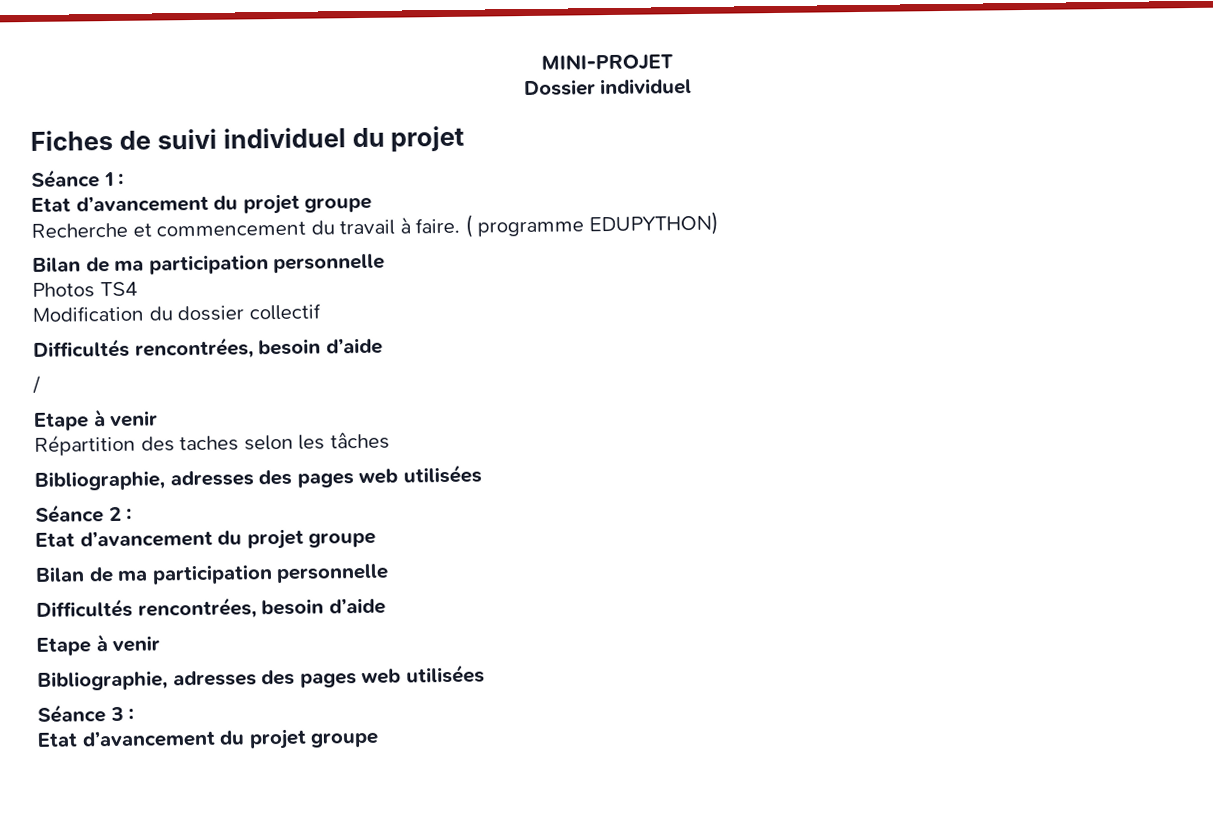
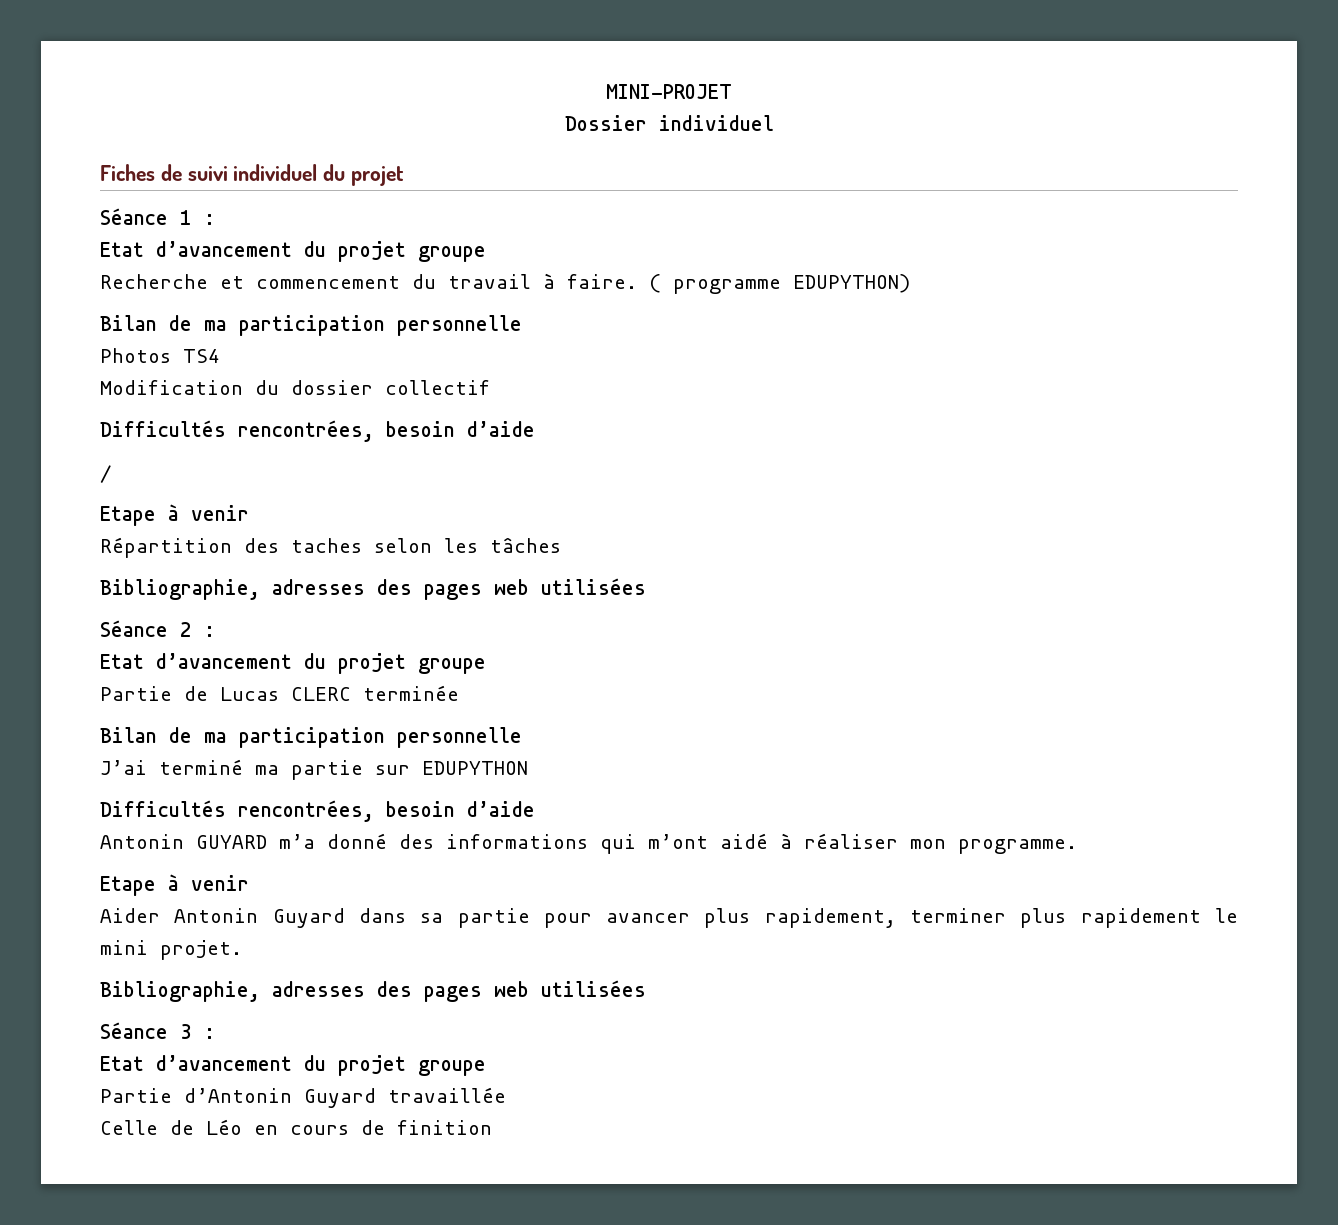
[35,563,390,585] [36,597,386,620] [36,634,161,656] // Bilan de ma participation personnelle // Difficultés rencontrées, besoin d’aide // Etape à venir -> [100,685,459,701] [100,727,522,748] [100,759,528,780] [100,800,535,822] [100,833,1077,854] [100,874,249,896] [100,908,1238,928] [100,940,242,960] // Partie de Lucas CLERC terminée // Bilan de ma participation personnelle // J’ai terminé ma partie sur EDUPYTHON // Difficultés rencontrées, besoin d’aide // Antonin GUYARD m’a donné des informations qui m’ont aidé à réaliser mon programme. // Etape à venir // Aider Antonin Guyard dans sa partie pour avancer plus rapidement, terminer plus rapidement le mini projet.
(380, 739) none -> [100,1087,506,1108] [100,1119,492,1135] // Partie d’Antonin Guyard travaillée // Celle de Léo en cours de finition

